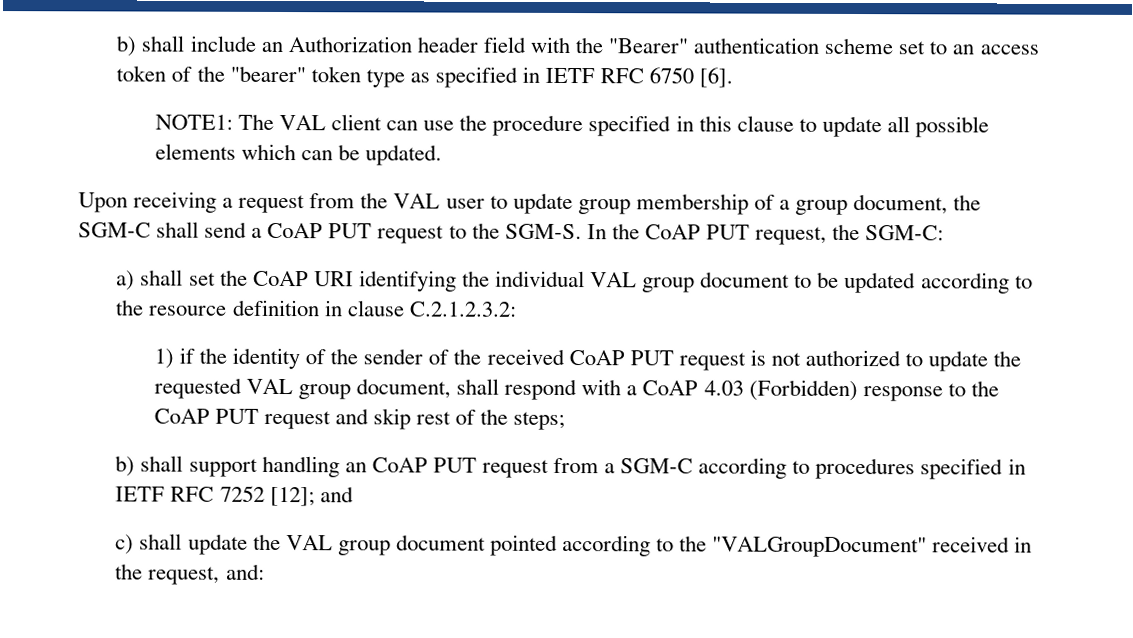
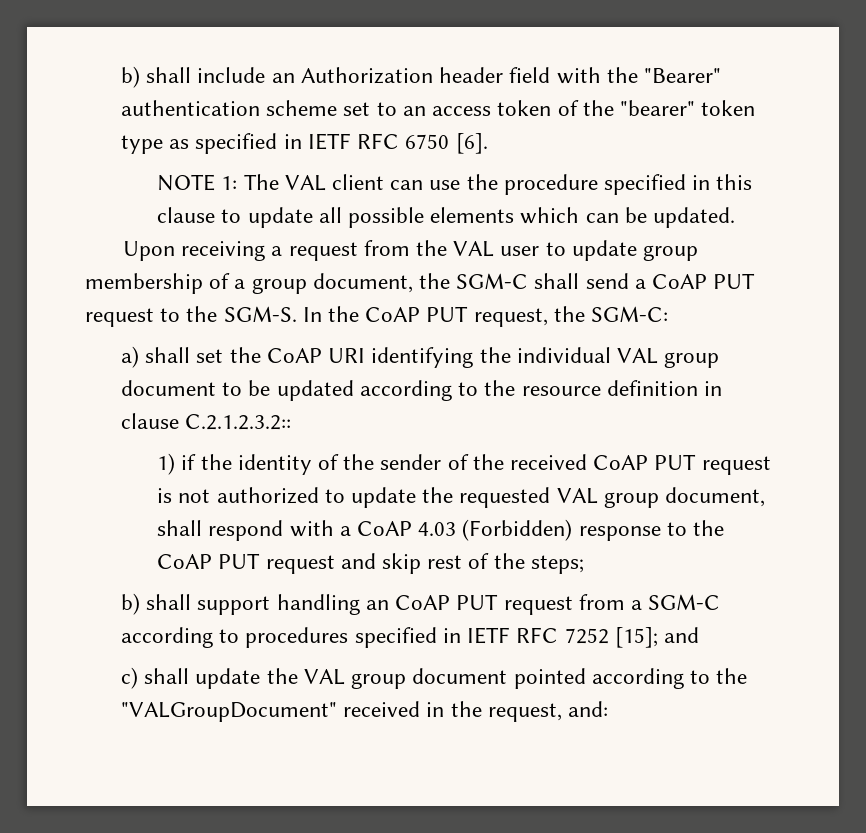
[154,114,233,130] NOTE1: -> [157,174,238,191] NOTE 1:
[409,301,517,317] C.2.1.2.3.2: -> [185,414,292,430] C.2.1.2.3.2::
[269,486,315,507] [12]; -> [614,627,658,648] [15];

